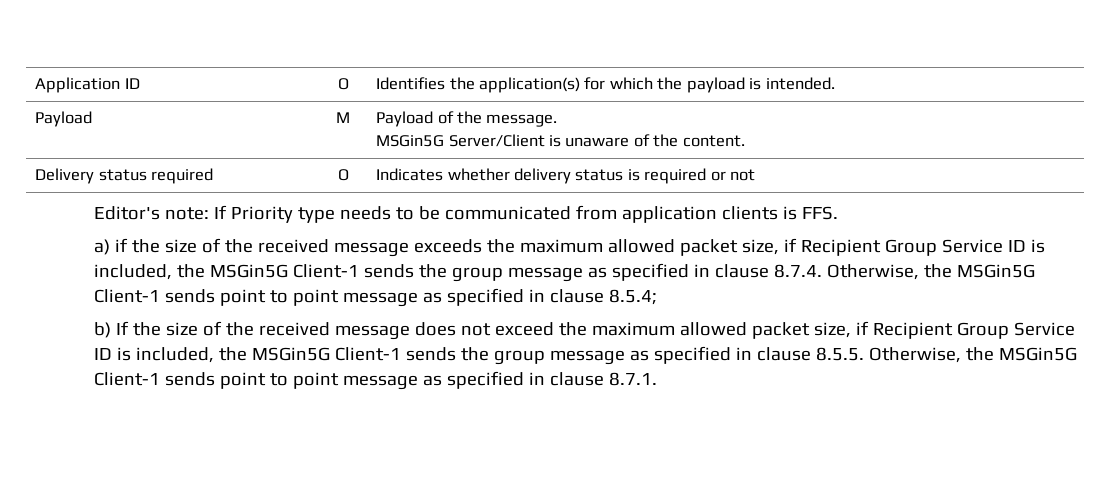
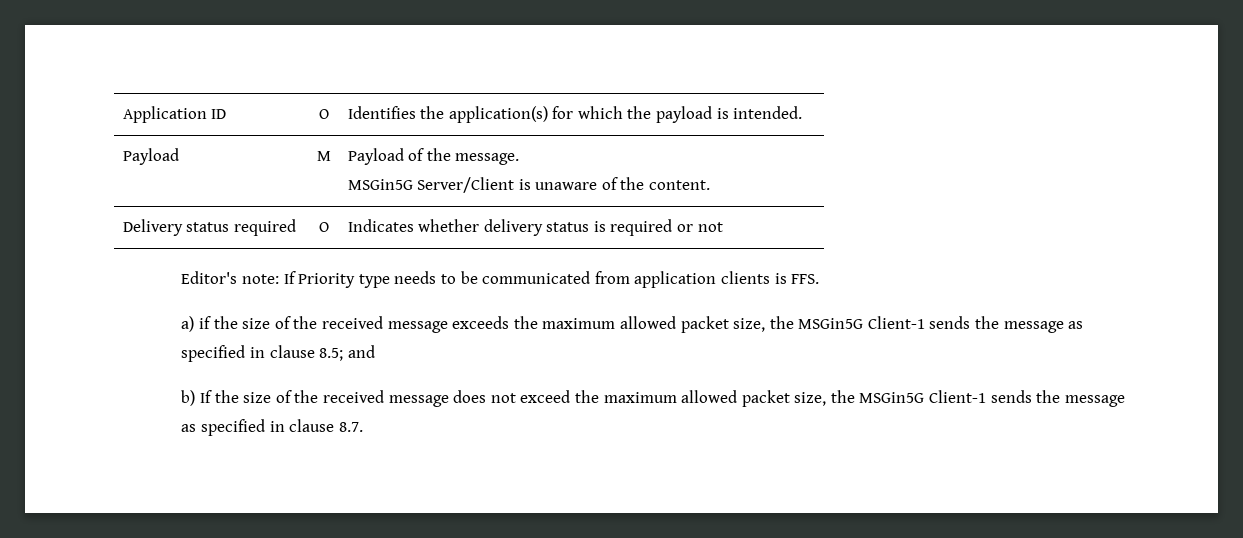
[783,238,1045,256] [93,263,1035,282] [93,288,657,307] if Recipient Group Service ID is included, the MSGin5G Client-1 sends the group message as specified in clause 8.7.4. Otherwise, the MSGin5G Client-1 sends point to point message as specified in clause 8.5.4; -> [769,316,1084,333] [181,345,375,362] the MSGin5G Client-1 sends the message as specified in clause 8.5; and
[855,321,1075,339] [93,346,1077,365] [93,371,657,390] if Recipient Group Service ID is included, the MSGin5G Client-1 sends the group message as specified in clause 8.5.5. Otherwise, the MSGin5G Client-1 sends point to point message as specified in clause 8.7.1. -> [830,390,1125,407] [181,419,363,436] the MSGin5G Client-1 sends the message as specified in clause 8.7.

